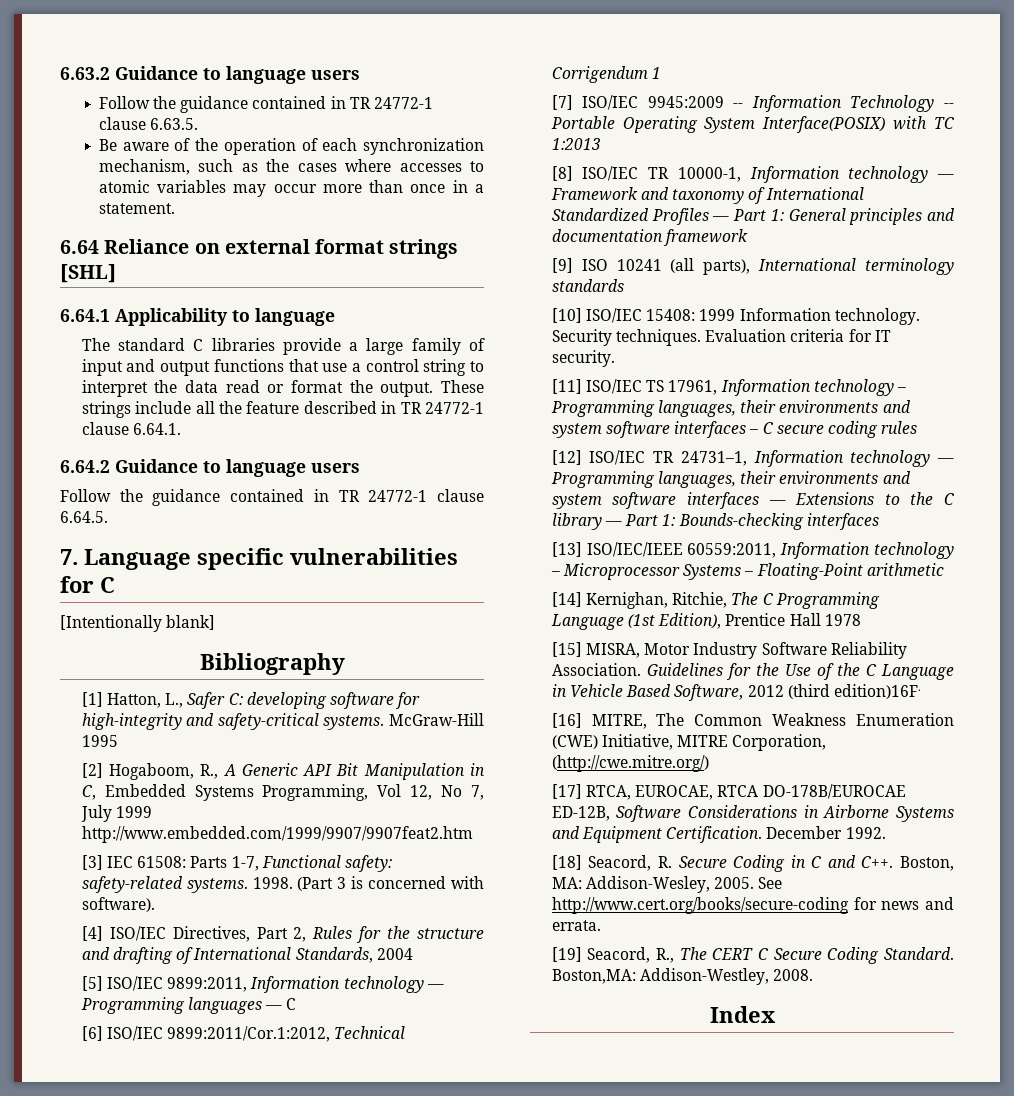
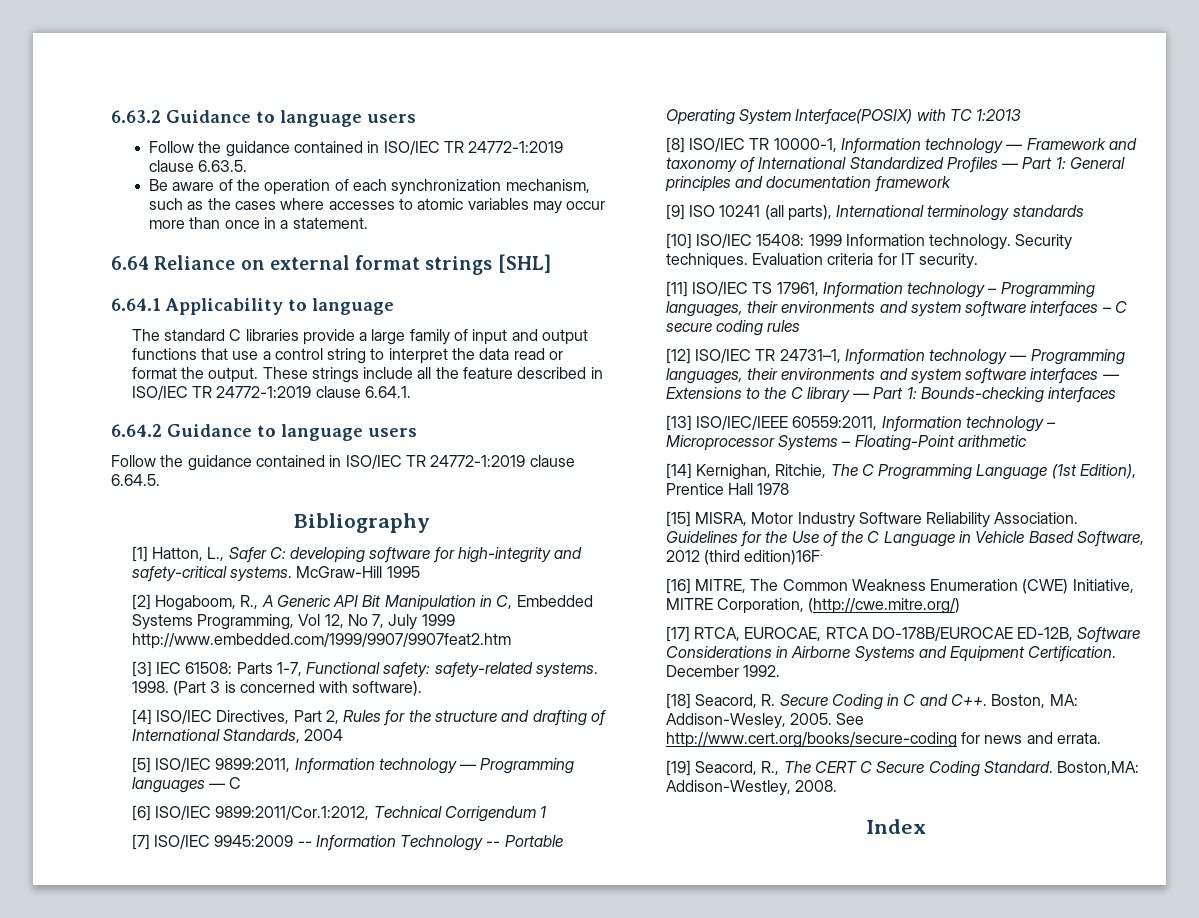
[349,97,433,109] TR 24772-1 -> [383,141,564,155] ISO/IEC TR 24772-1:2019
[400,402,485,414] TR 24772-1 -> [131,386,312,400] ISO/IEC TR 24772-1:2019
[338,490,428,502] TR 24772-1 -> [345,455,526,469] ISO/IEC TR 24772-1:2019
[60,548,458,570] [60,576,115,593] [60,615,216,632] // 7. Language specific vulnerabilities for C // [Intentionally blank] -> (160, 480) none

